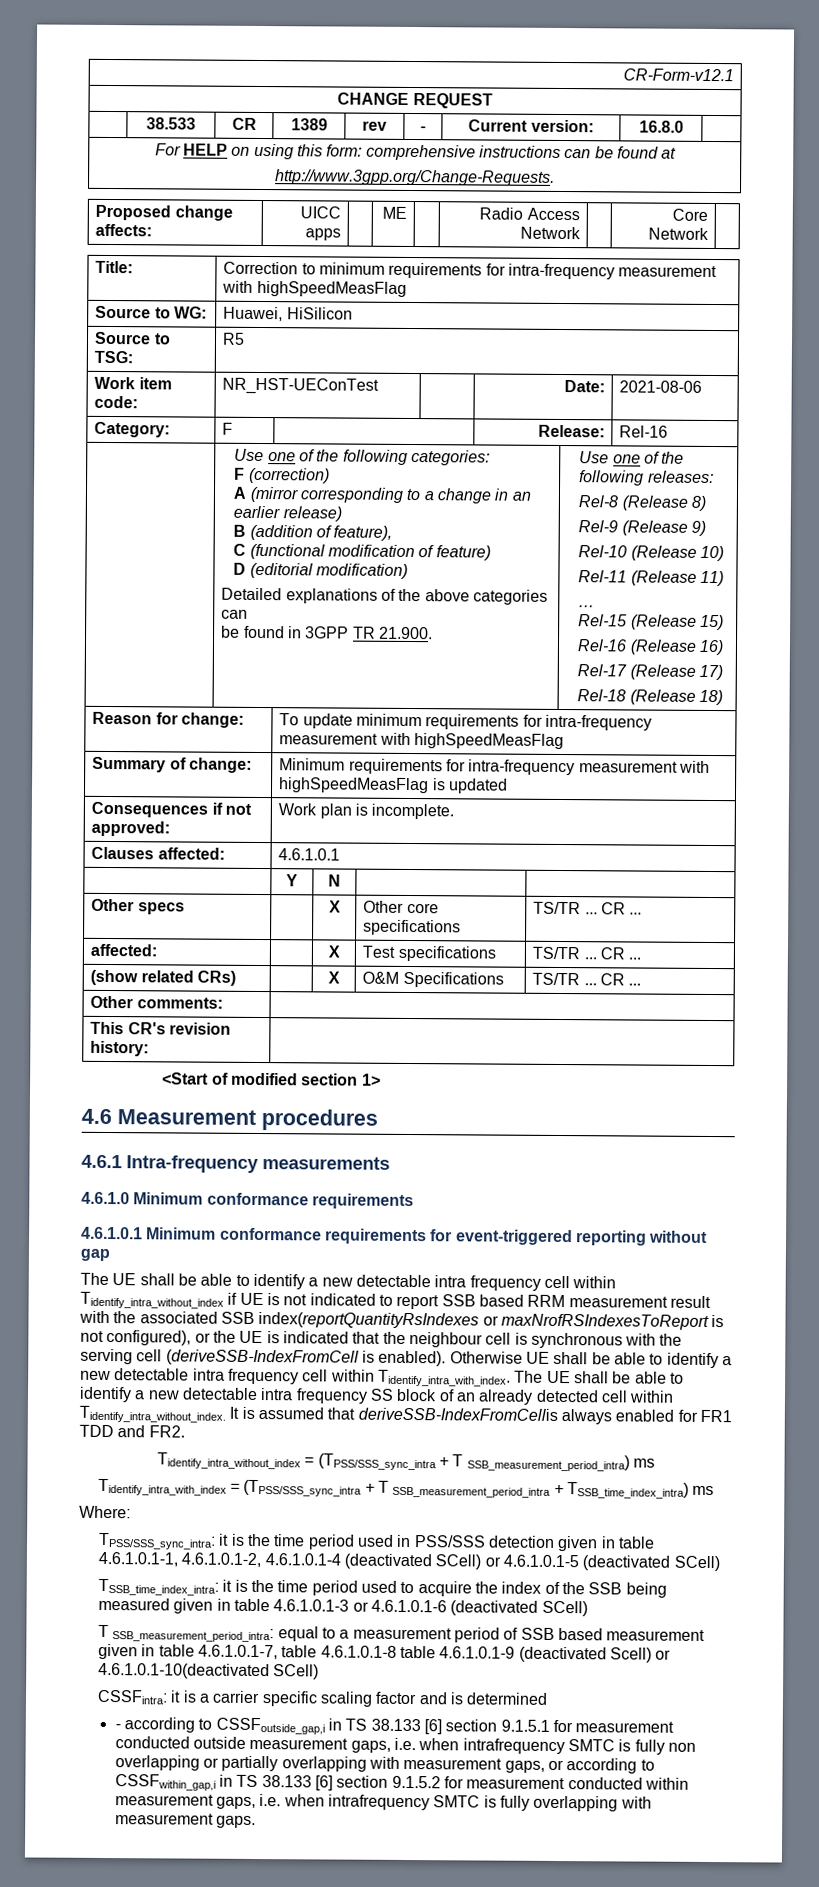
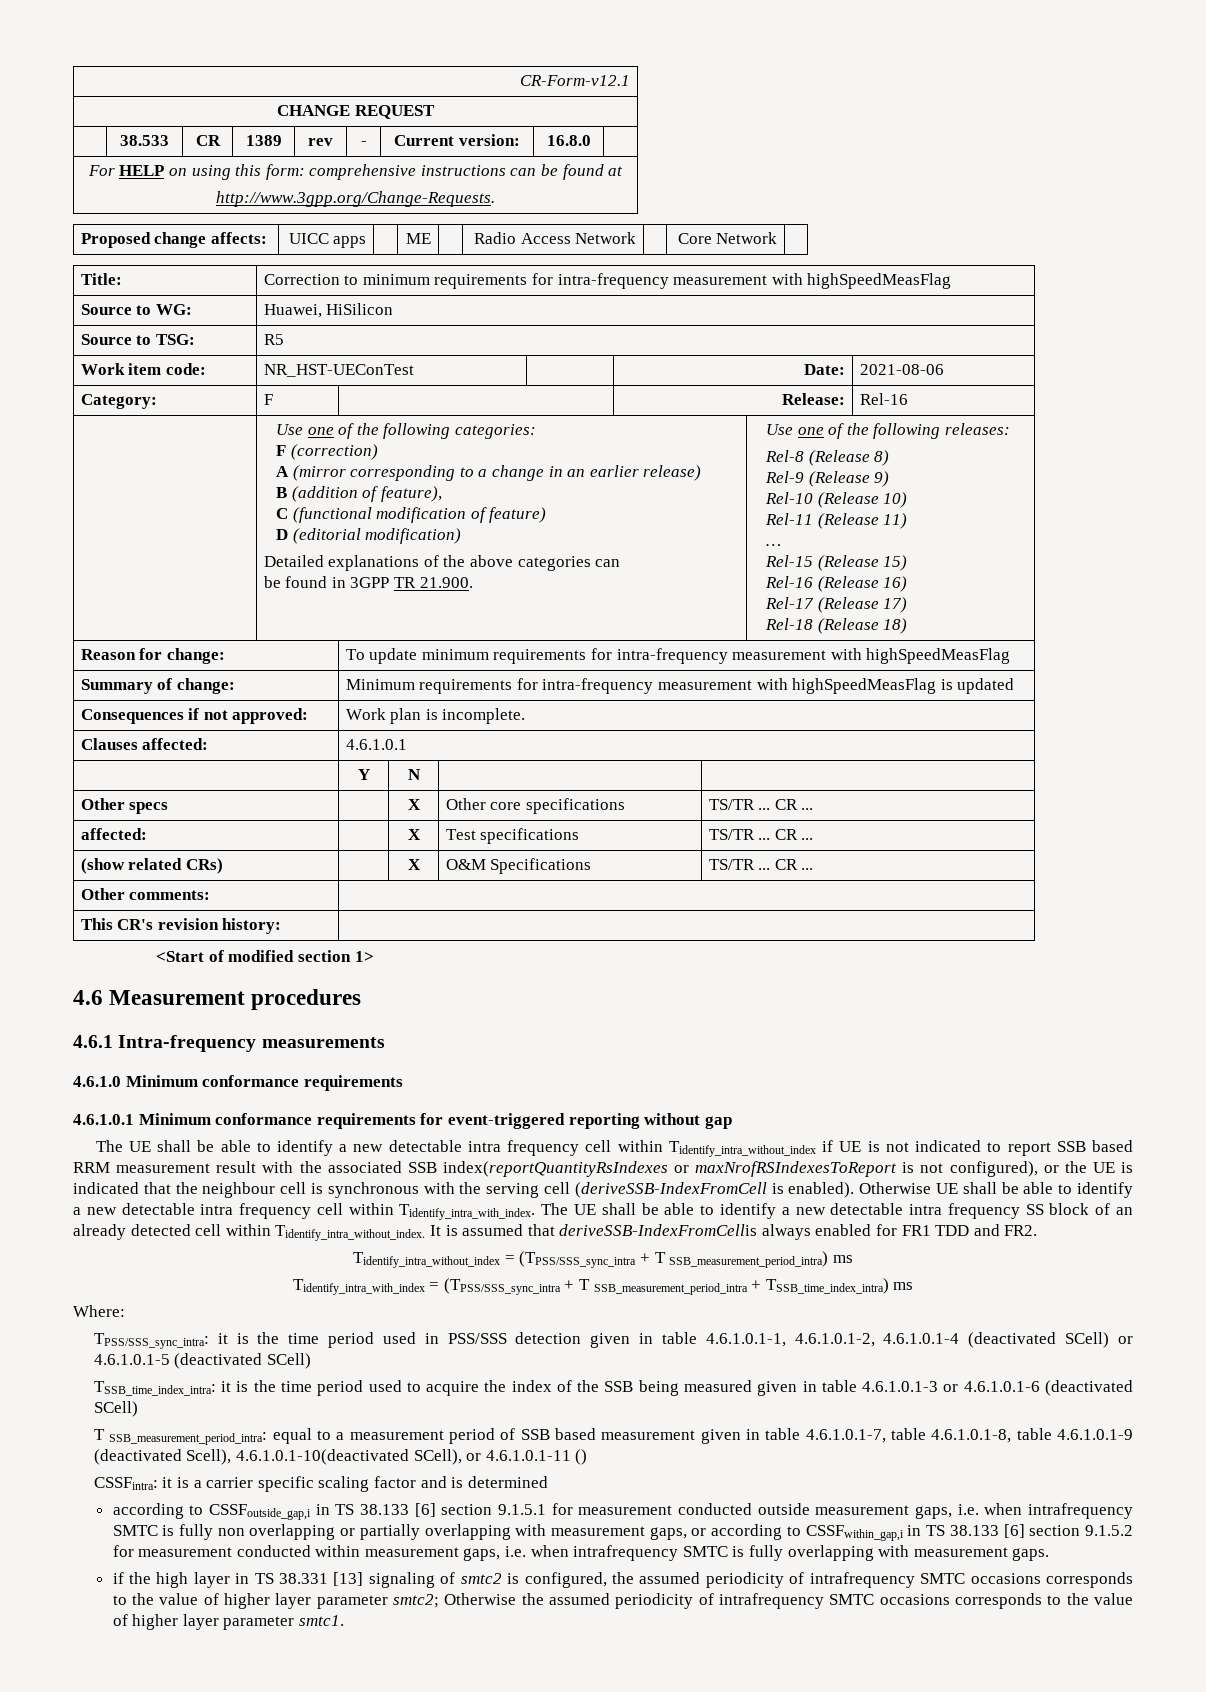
[320,1645,397,1658] 4.6.1.0.1-8 -> [931,1429,1012,1443] 4.6.1.0.1-8,
[610,1647,672,1663] [98,1662,320,1680] Scell) or 4.6.1.0.1-10(deactivated SCell) -> [186,1449,588,1465] Scell), 4.6.1.0.1-10(deactivated SCell), or 4.6.1.0.1-11 ()
[114,1724,121,1730] - -> (548, 1482) none
(257, 1822) none -> [112,1572,1133,1588] [112,1593,1133,1609] [112,1614,344,1630] // if the high layer in TS 38.331 [13] signaling of smtc2 is configured, the assumed periodicity of intrafrequency SMTC occasions corresponds to the value of higher layer parameter smtc2; Otherwise the assumed periodicity of intrafrequency SMTC occasions corresponds to the value of higher layer parameter smtc1.

